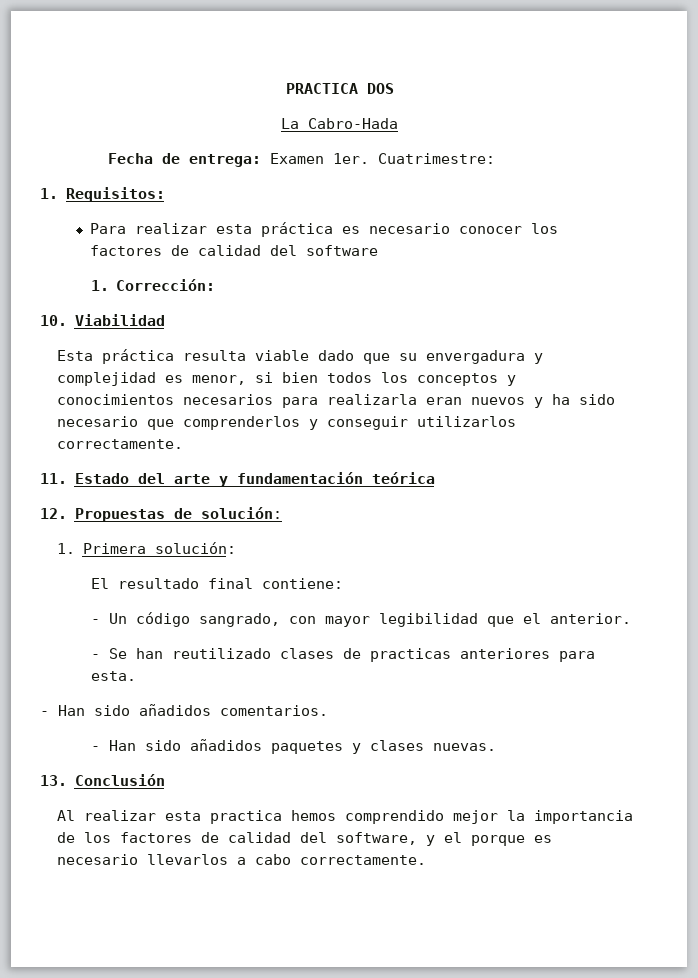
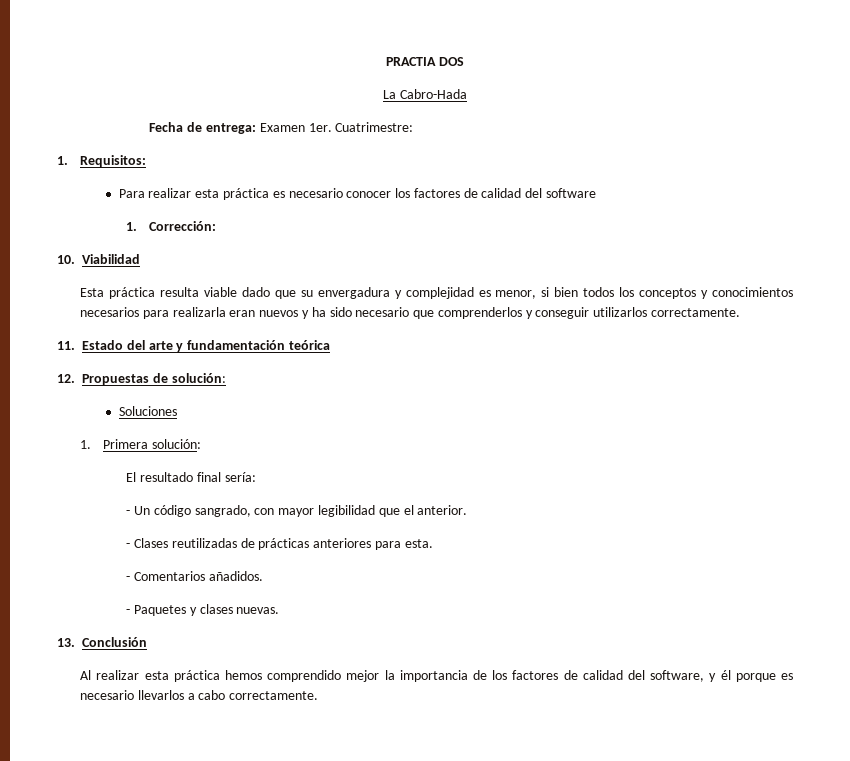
[285,83,358,94] PRACTICA -> [386,57,437,66] PRACTIA
(282, 513) none -> [118,406,177,416] // Soluciones
[261,578,343,589] contiene: -> [224,472,256,482] sería:
[108,648,595,662] [90,671,136,681] [40,704,328,716] [90,739,343,754] Se han reutilizado clases de practicas anteriores para esta. // - Han sido añadidos comentarios. // - Han sido añadidos paquetes -> [134,538,433,550] [126,571,263,581] [126,605,187,616] Clases reutilizadas de prácticas anteriores para esta. // - Comentarios añadidos. // - Paquetes
[209,810,282,824] practica -> [173,670,220,682] práctica
[443,832,462,843] el -> [720,670,731,680] él

